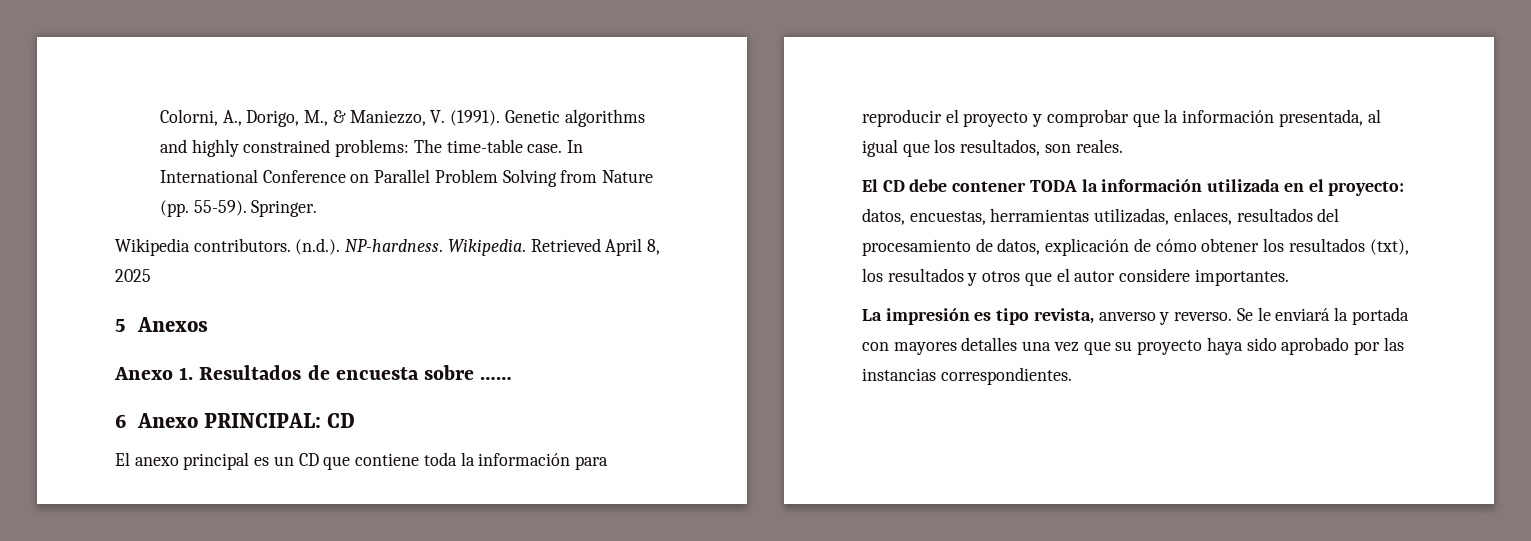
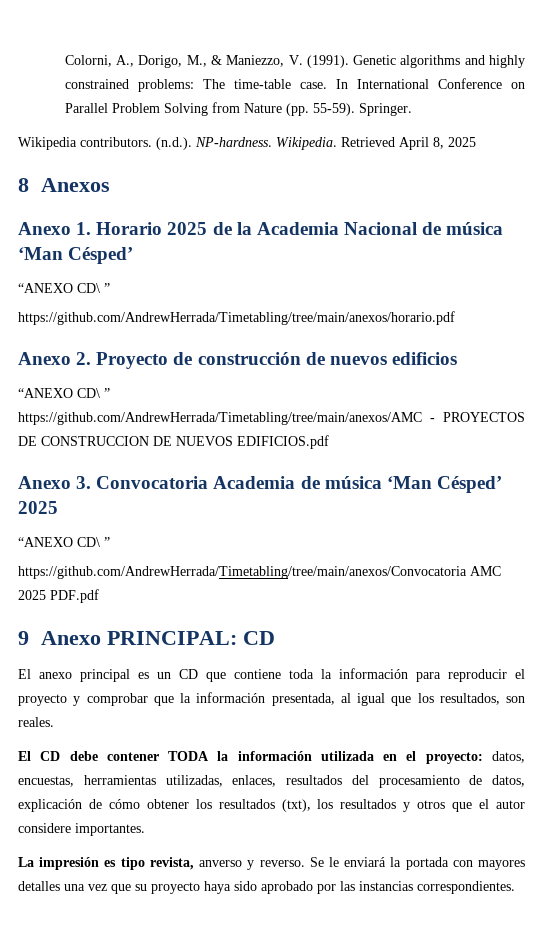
[115,319,125,332] 5 -> [18,178,29,192] 8
[199,365,513,380] [115,414,126,428] Resultados de encuesta sobre …… // 6 -> [96,222,504,235] [18,247,134,264] [18,283,110,293] [18,311,455,325] [18,352,457,369] [18,388,110,398] [18,412,525,425] [18,435,329,449] [18,476,502,493] [18,501,58,514] [18,537,110,547] [18,566,501,579] [18,589,99,603] [18,631,29,645] Horario 2025 de la Academia Nacional de música ‘Man Césped’ // “ANEXO CD\ ” // https://github.com/AndrewHerrada/Timetabling/tree/main/anexos/horario.pdf // Anexo 2. Proyecto de construcción de nuevos edificios // “ANEXO CD\ ” // https://github.com/AndrewHerrada/Timetabling/tree/main/anexos/AMC - PROYECTOS DE CONSTRUCCION DE NUEVOS EDIFICIOS.pdf // Anexo 3. Convocatoria Academia de música ‘Man Césped’ 2025 // “ANEXO CD\ ” // https://github.com/AndrewHerrada/Timetabling/tree/main/anexos/Convocatoria AMC 2025 PDF.pdf // 9

